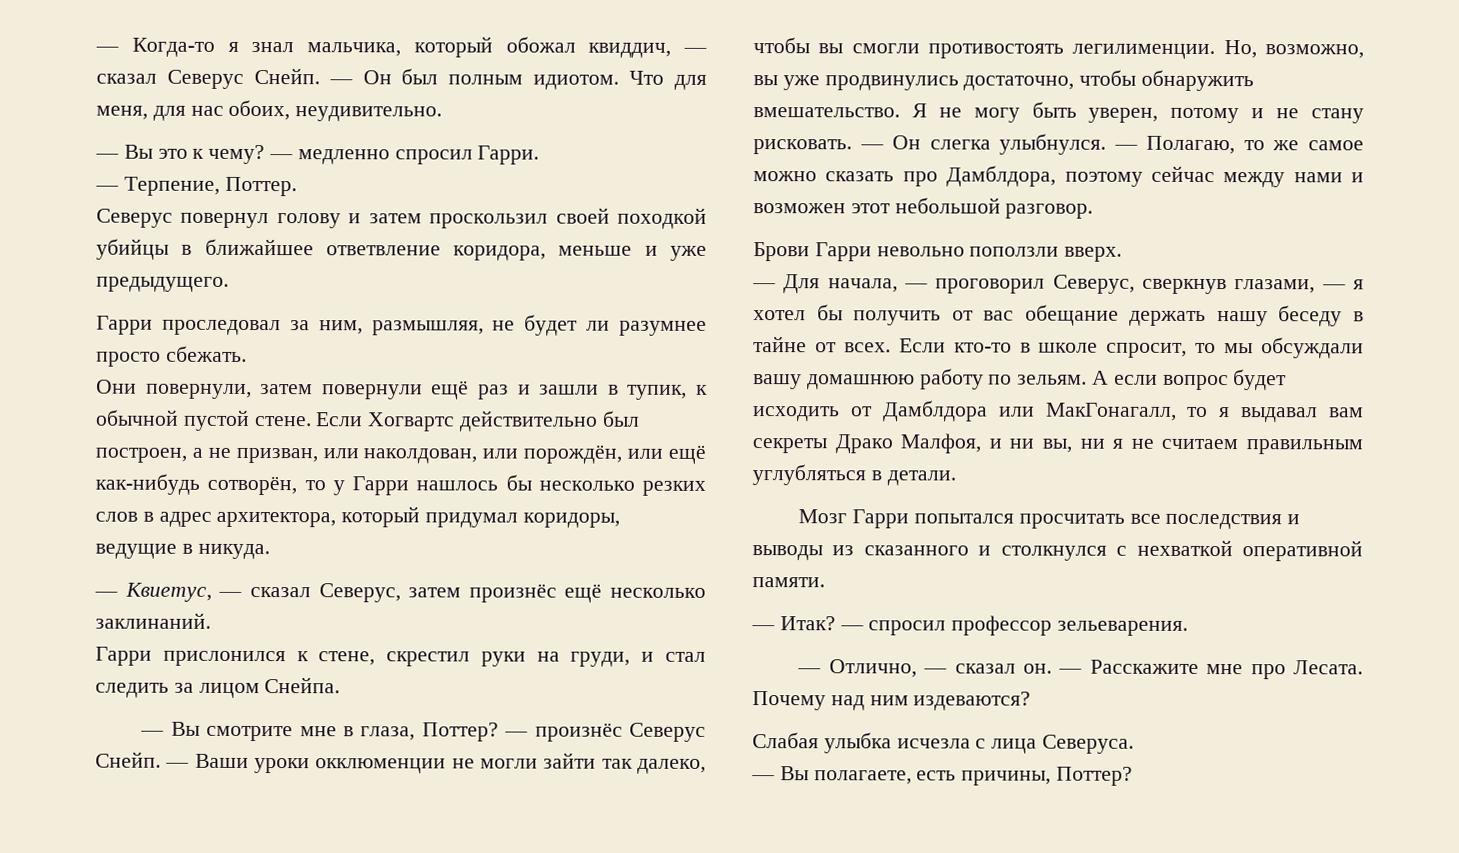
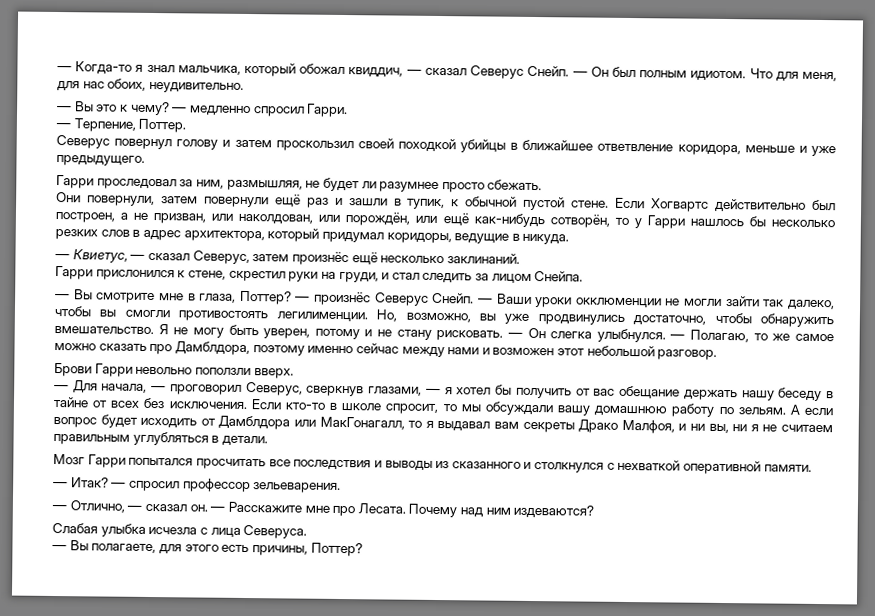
(1143, 179) none -> [307,345,354,354] именно
[843,342,891,353] всех. -> [110,397,248,410] всех без исключения.
(912, 777) none -> [158,544,219,555] для этого

